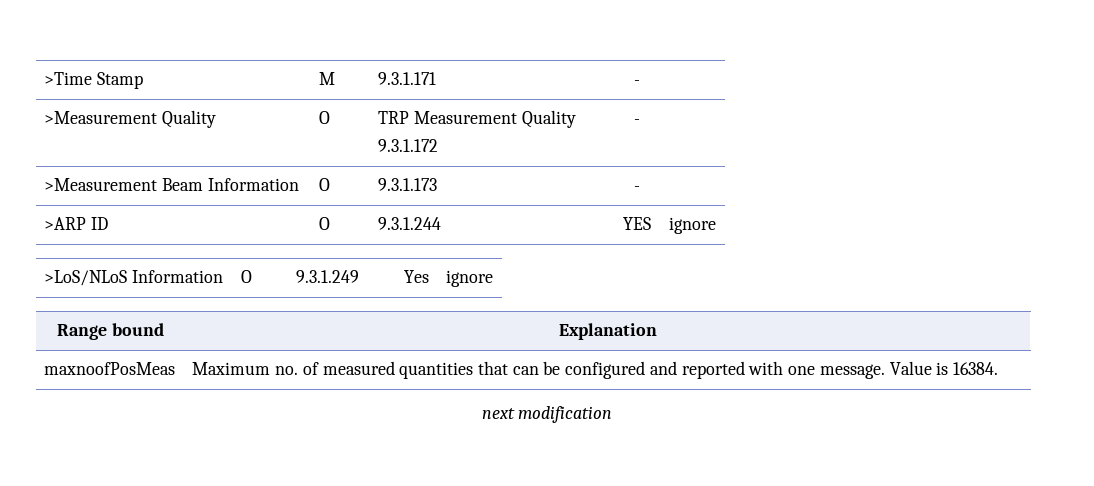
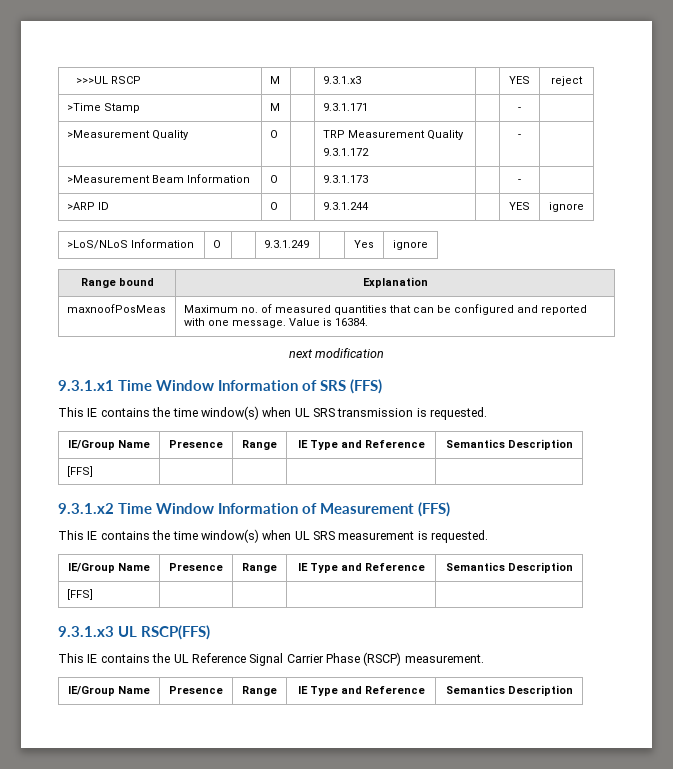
(44, 78) none -> [76,76,142,84] [269,76,280,84] [322,76,361,84] [509,76,530,84] [551,76,583,86] >>>UL RSCP | M | | 9.3.1.x3 | | YES | reject //
(613, 414) none -> [58,379,382,394] [58,406,488,420] [68,440,150,450] [169,440,223,448] [242,440,277,450] [297,440,425,450] [445,439,573,450] [66,466,93,477] [58,502,450,517] [58,529,489,543] [68,563,150,573] [169,563,223,571] [242,563,277,573] [297,563,425,573] [445,562,573,573] [66,589,93,600] [58,625,210,640] [58,652,484,666] [68,686,150,696] [169,686,223,694] [242,686,277,696] [297,686,425,696] [445,685,573,696] // 9.3.1.x1 Time Window Information of SRS (FFS) // This IE contains the time window(s) when UL SRS transmission is requested. // IE/Group Name | Presence | Range | IE Type and Reference | Semantics Description // [FFS] | | | | // 9.3.1.x2 Time Window Information of Measurement (FFS) // This IE contains the time window(s) when UL SRS measurement is requested. // IE/Group Name | Presence | Range | IE Type and Reference | Semantics Description // [FFS] | | | | // 9.3.1.x3 UL RSCP(FFS) // This IE contains the UL Reference Signal Carrier Phase (RSCP) measurement. // IE/Group Name | Presence | Range | IE Type and Reference | Semantics Description

